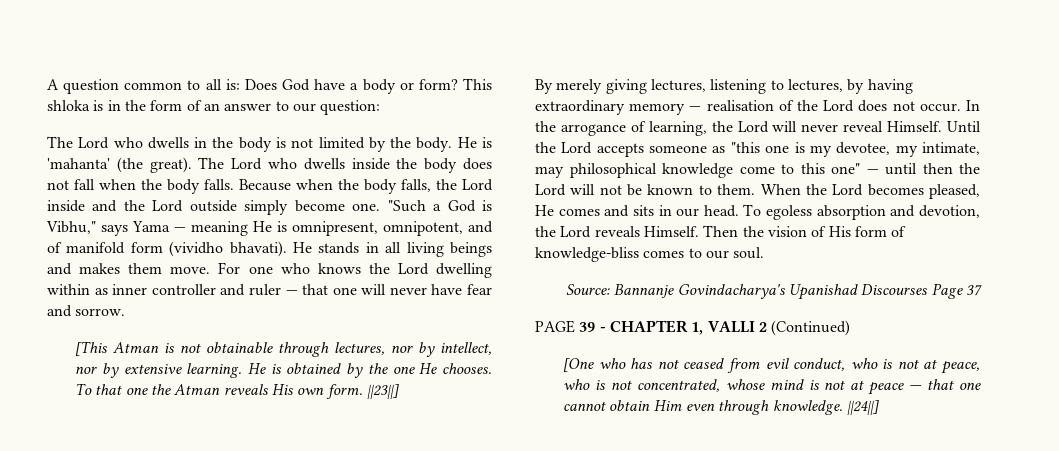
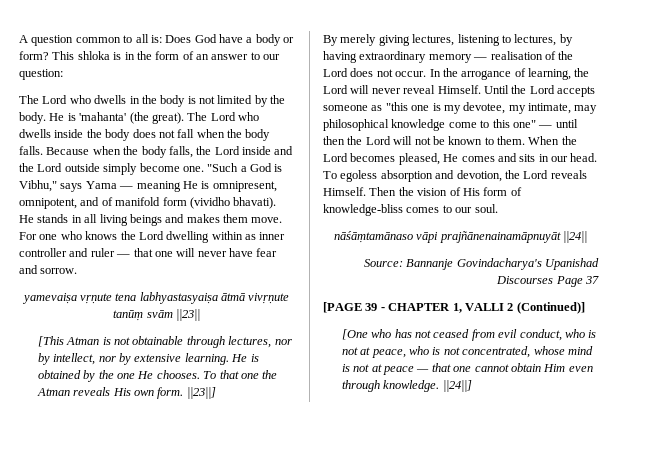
(126, 312) none -> [21,292,290,304] [113,309,200,321] // yamevaiṣa vṛṇute tena labhyastasyaiṣa ātmā vivṛṇute tanūṃ svām ||23||
(765, 253) none -> [333,231,588,243] // nāśāṃtamānaso vāpi prajñānenainamāpnuyāt ||24||
[535,320,575,333] PAGE -> [323,302,362,313] [PAGE
[771,320,851,336] (Continued) -> [516,302,585,314] (Continued)]

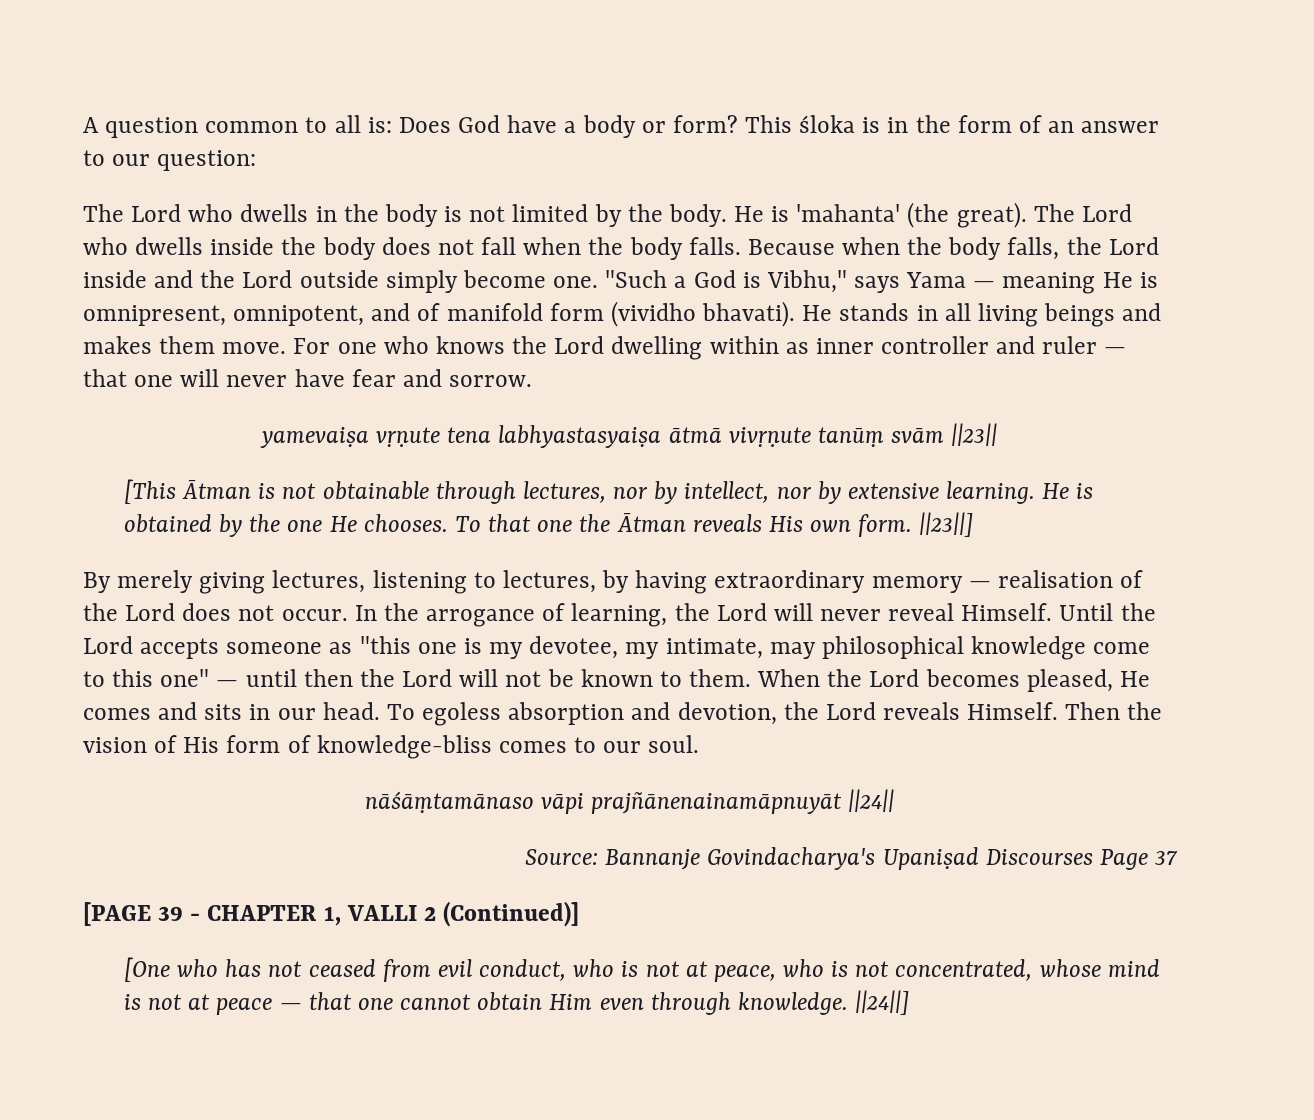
[77,51,110,60] shloka -> [799,115,856,133] śloka
[66,337,100,345] Atman -> [182,480,252,499] Ātman
[36,388,70,396] Atman -> [616,513,686,532] Ātman
[545,258,599,270] Upanishad -> [882,847,979,870] Upaniṣad

